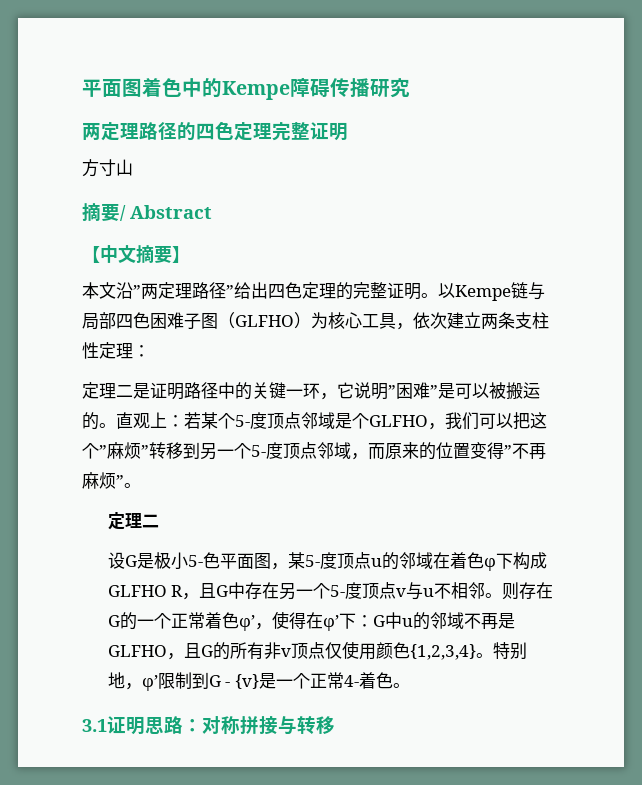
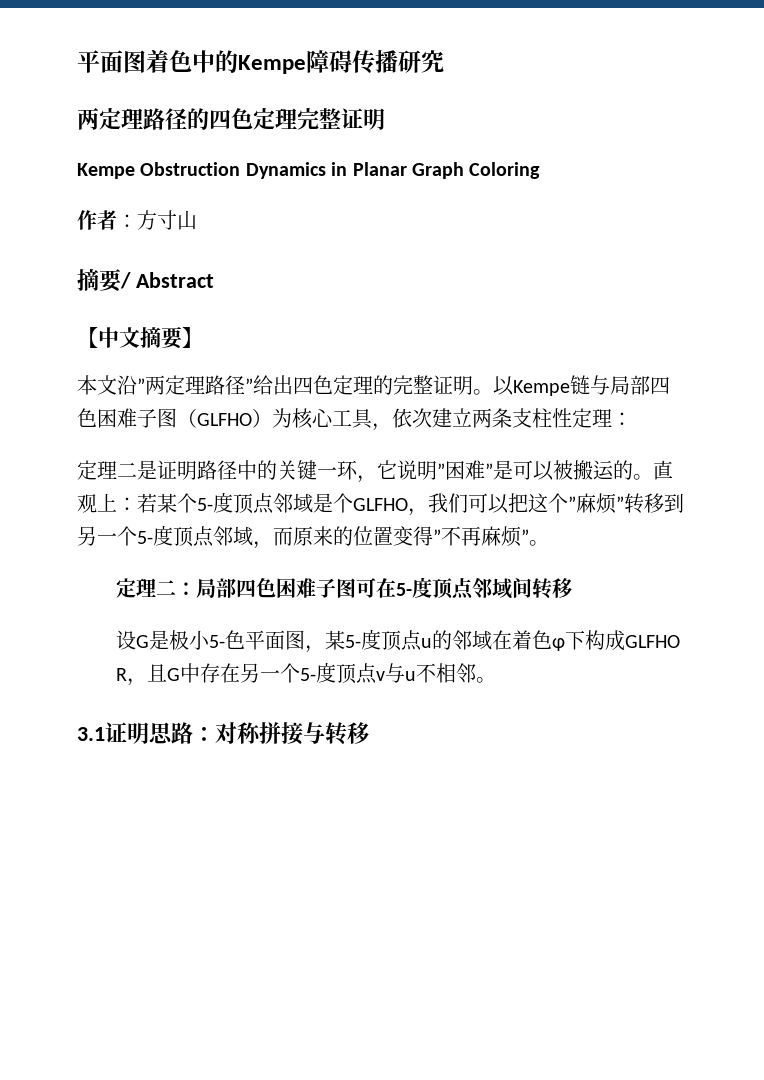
(348, 131) none -> [77,162,541,179] [77,210,137,230] Kempe Obstruction Dynamics in Planar Graph Coloring // 作者：
(159, 521) none -> [176,577,573,600] ：局部四色困难子图可在5-度顶点邻域间转移
[502,582,554,600] [107,611,515,631] [107,641,527,660] [107,672,410,691] 则存在G的一个正常着色φ’，使得在φ’下：G中u的邻域不再是GLFHO，且G的所有非v顶点仅使用颜色{1,2,3,4}。特别地，φ’限制到G - {v}是一个正常4-着色。 -> (497, 680) none

